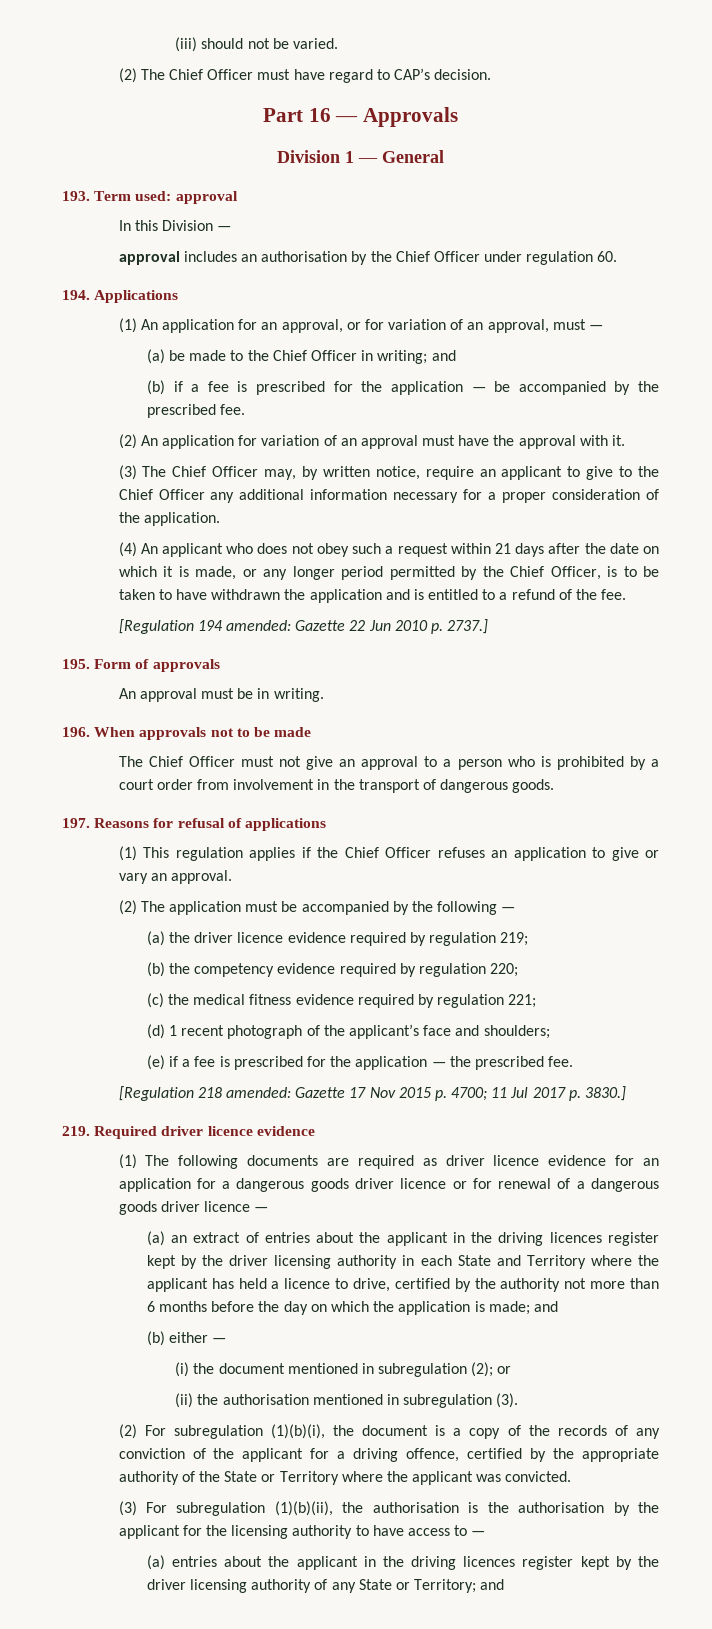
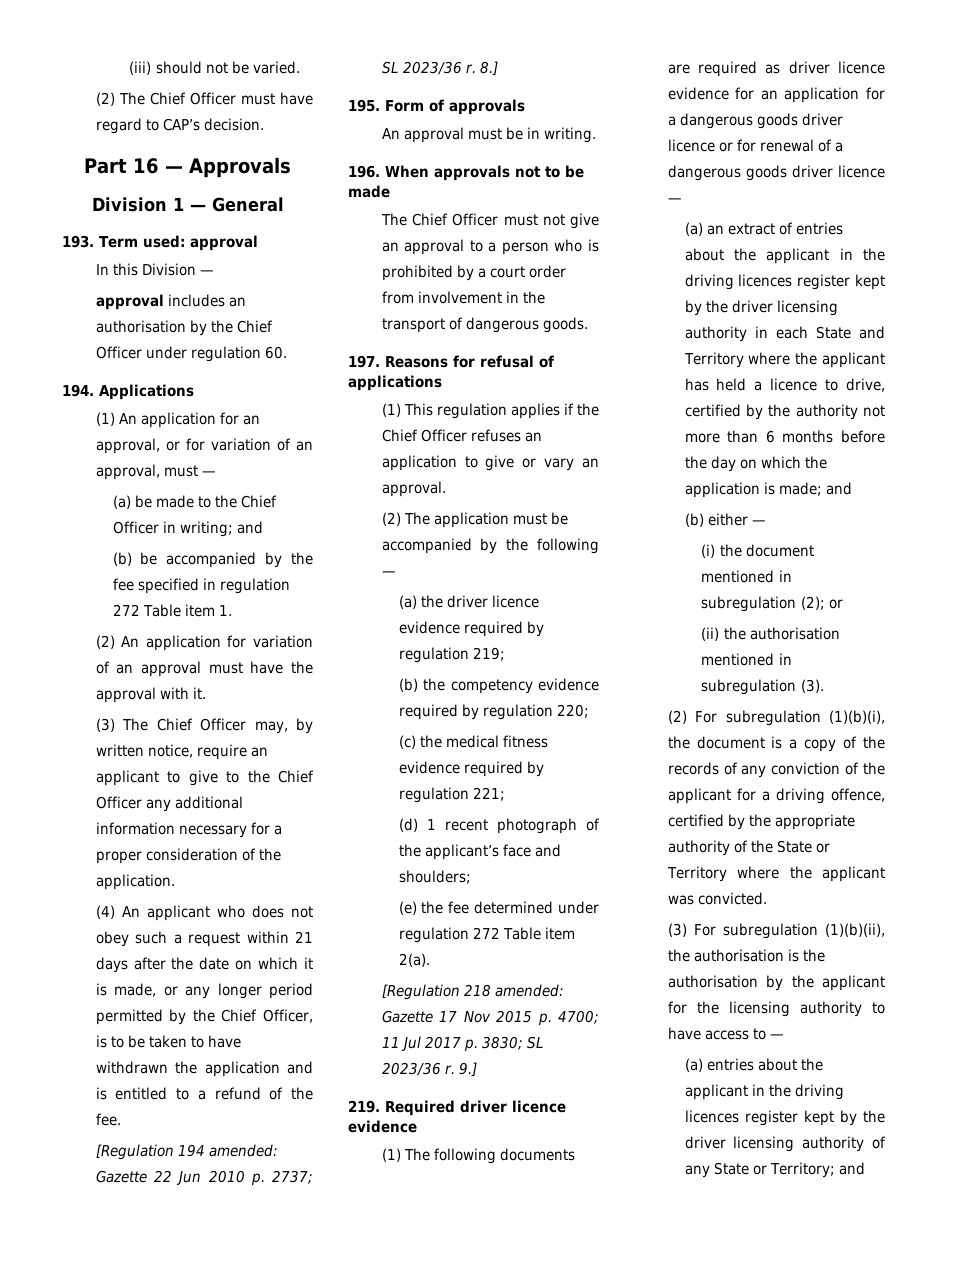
[173,381,659,395] [146,404,246,418] if a fee is prescribed for the application — be accompanied by the prescribed fee. -> [140,552,313,568] [112,578,290,594] [112,604,232,617] be accompanied by the fee specified in regulation 272 Table item 1.
[447,619,489,634] 2737.] -> [272,1170,313,1184] [381,61,498,75] 2737; SL 2023/36 r. 8.]
[169,1056,574,1070] if a fee is prescribed for the application — the prescribed fee. -> [421,901,599,914] [398,927,575,943] [398,953,430,967] the fee determined under regulation 272 Table item 2(a).
[584,1086,626,1101] 3830.] -> [481,1036,544,1050] [381,1062,477,1076] 3830; SL 2023/36 r. 9.]

